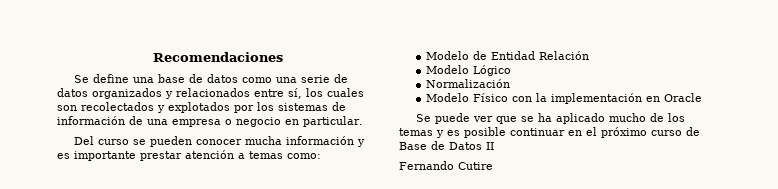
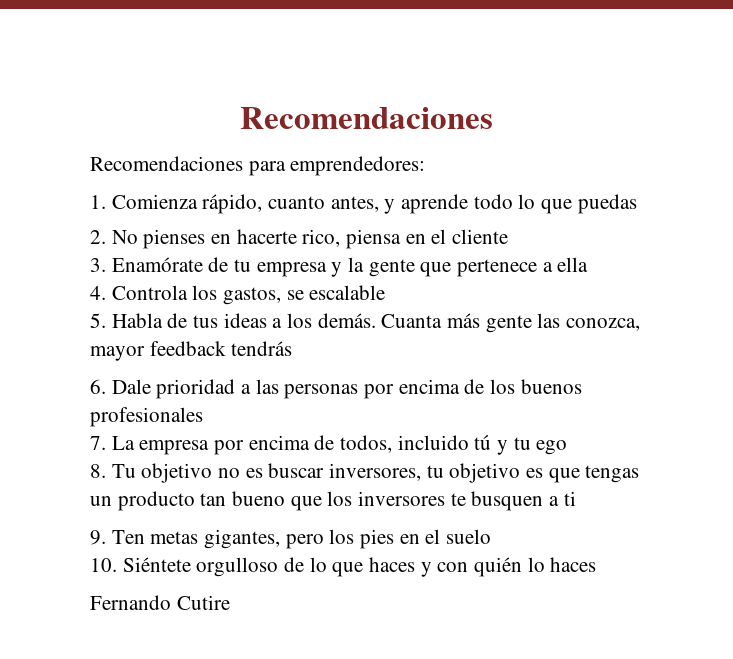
[73,74,348,83] [57,88,364,99] [57,102,346,113] [57,116,363,127] [73,136,365,147] [57,150,321,161] [426,51,590,60] [426,65,512,76] [426,79,511,88] [426,93,703,104] [415,113,685,124] [399,127,700,138] [399,141,494,150] Se define una base de datos como una serie de datos organizados y relacionados entre sí, los cuales son recolectados y explotados por los sistemas de información de una empresa o negocio en particular. // Del curso se pueden conocer mucha información y es importante prestar atención a temas como: // Modelo de Entidad Relación // Modelo Lógico // Normalización // Modelo Físico con la implementación en Oracle // Se puede ver que se ha aplicado mucho de los temas y es posible continuar en el próximo curso de Base de Datos II -> [90,156,426,176] [90,194,637,214] [90,229,509,249] [90,257,589,277] [90,285,386,305] [90,313,641,333] [90,341,293,361] [90,379,582,399] [90,407,203,427] [90,435,568,455] [90,463,640,483] [90,491,576,511] [90,529,492,549] [90,557,597,577] Recomendaciones para emprendedores: // 1. Comienza rápido, cuanto antes, y aprende todo lo que puedas // 2. No pienses en hacerte rico, piensa en el cliente // 3. Enamórate de tu empresa y la gente que pertenece a ella // 4. Controla los gastos, se escalable // 5. Habla de tus ideas a los demás. Cuanta más gente las conozca, mayor feedback tendrás // 6. Dale prioridad a las personas por encima de los buenos profesionales // 7. La empresa por encima de todos, incluido tú y tu ego // 8. Tu objetivo no es buscar inversores, tu objetivo es que tengas un producto tan bueno que los inversores te busquen a ti // 9. Ten metas gigantes, pero los pies en el suelo // 10. Siéntete orgulloso de lo que haces y con quién lo haces

